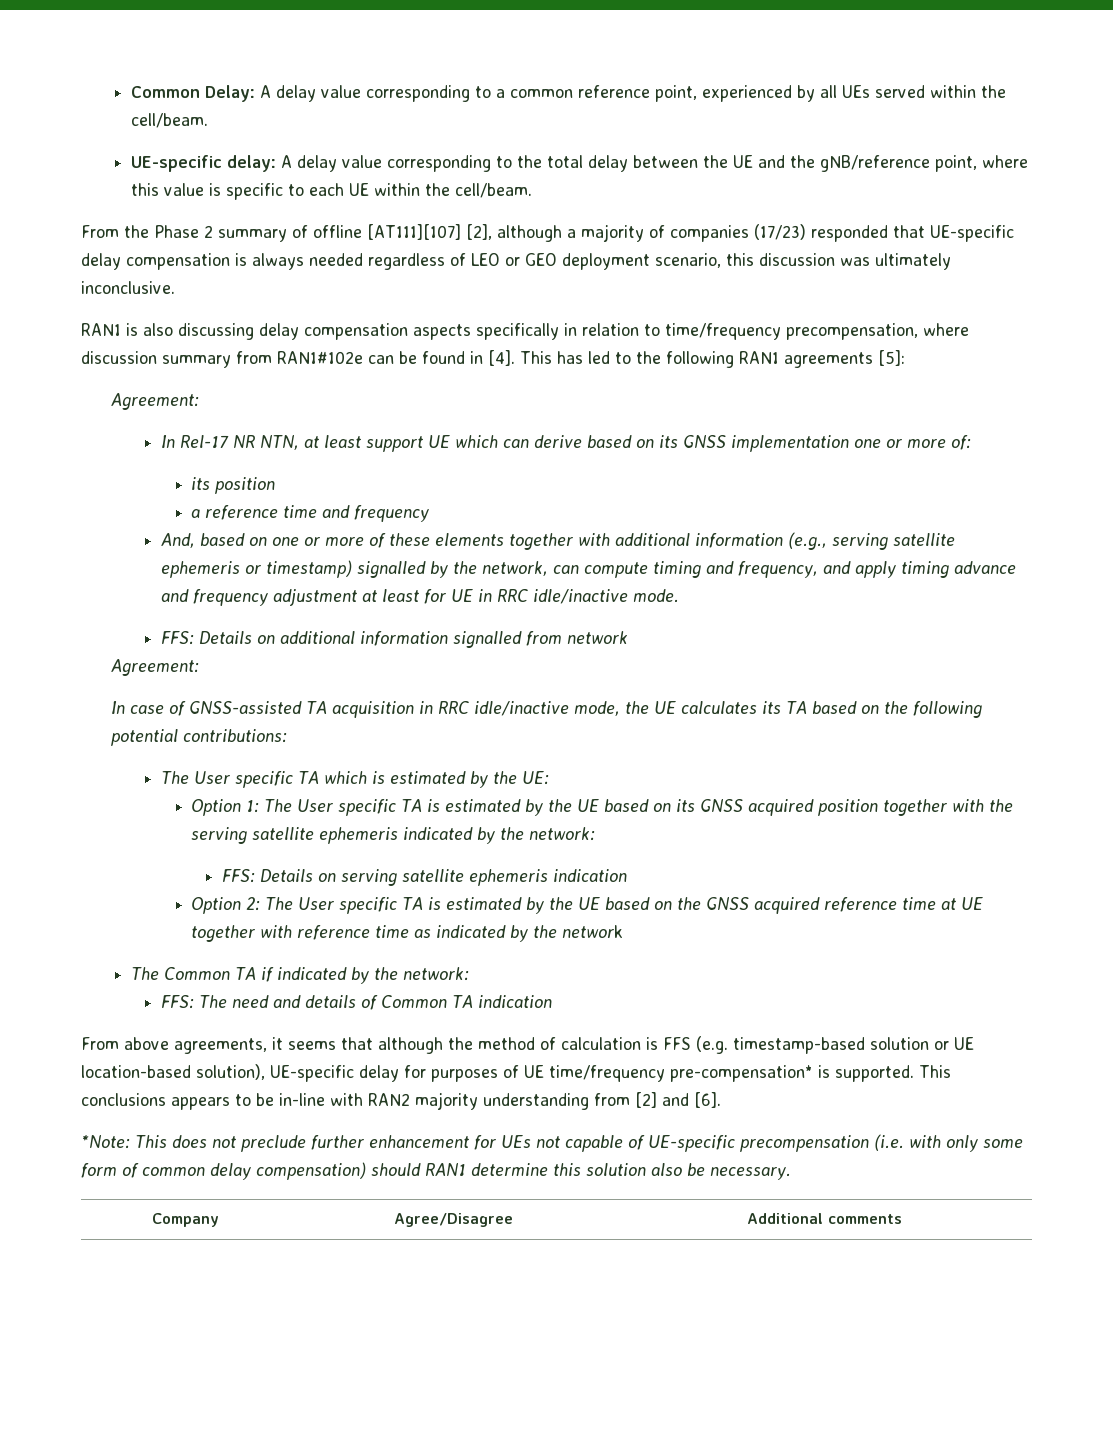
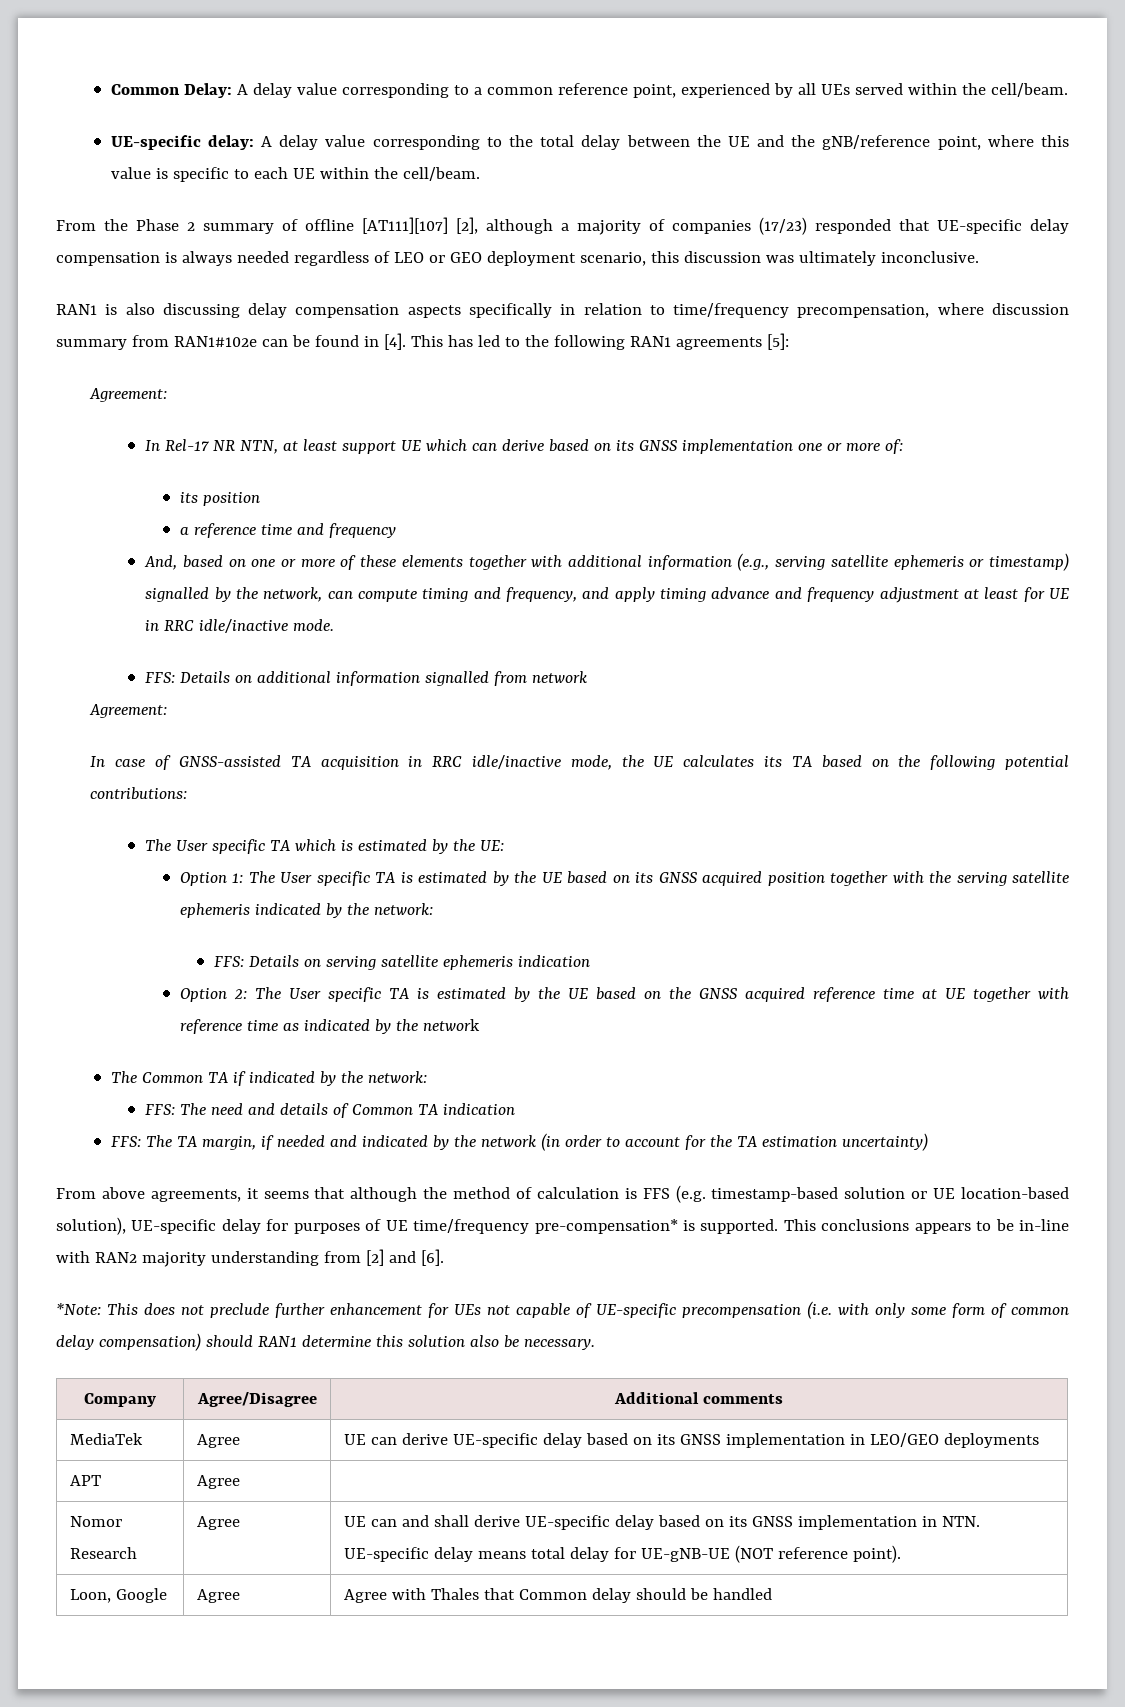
(552, 1001) none -> [110,1133,928,1151] // FFS: The TA margin, if needed and indicated by the network (in order to account for the TA estimation uncertainty)
(902, 1219) none -> [69,1433,143,1445] [196,1434,240,1448] [343,1433,1039,1448] [69,1475,101,1486] [196,1475,240,1489] [69,1516,122,1527] [69,1547,137,1559] [196,1516,240,1530] [343,1515,980,1530] [343,1545,901,1563] [69,1588,167,1603] [196,1589,240,1603] [343,1588,772,1603] // MediaTek | Agree | UE can derive UE-specific delay based on its GNSS implementation in LEO/GEO deployments // APT | Agree | // Nomor Research | Agree | UE can and shall derive UE-specific delay based on its GNSS implementation in NTN. UE-specific delay means total delay for UE-gNB-UE (NOT reference point). // Loon, Google | Agree | Agree with Thales that Common delay should be handled

